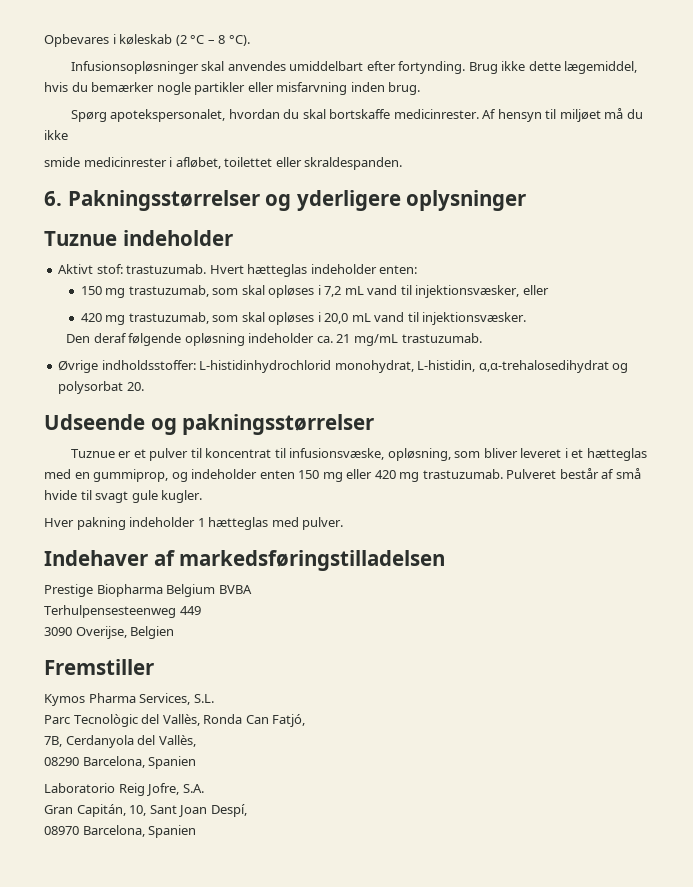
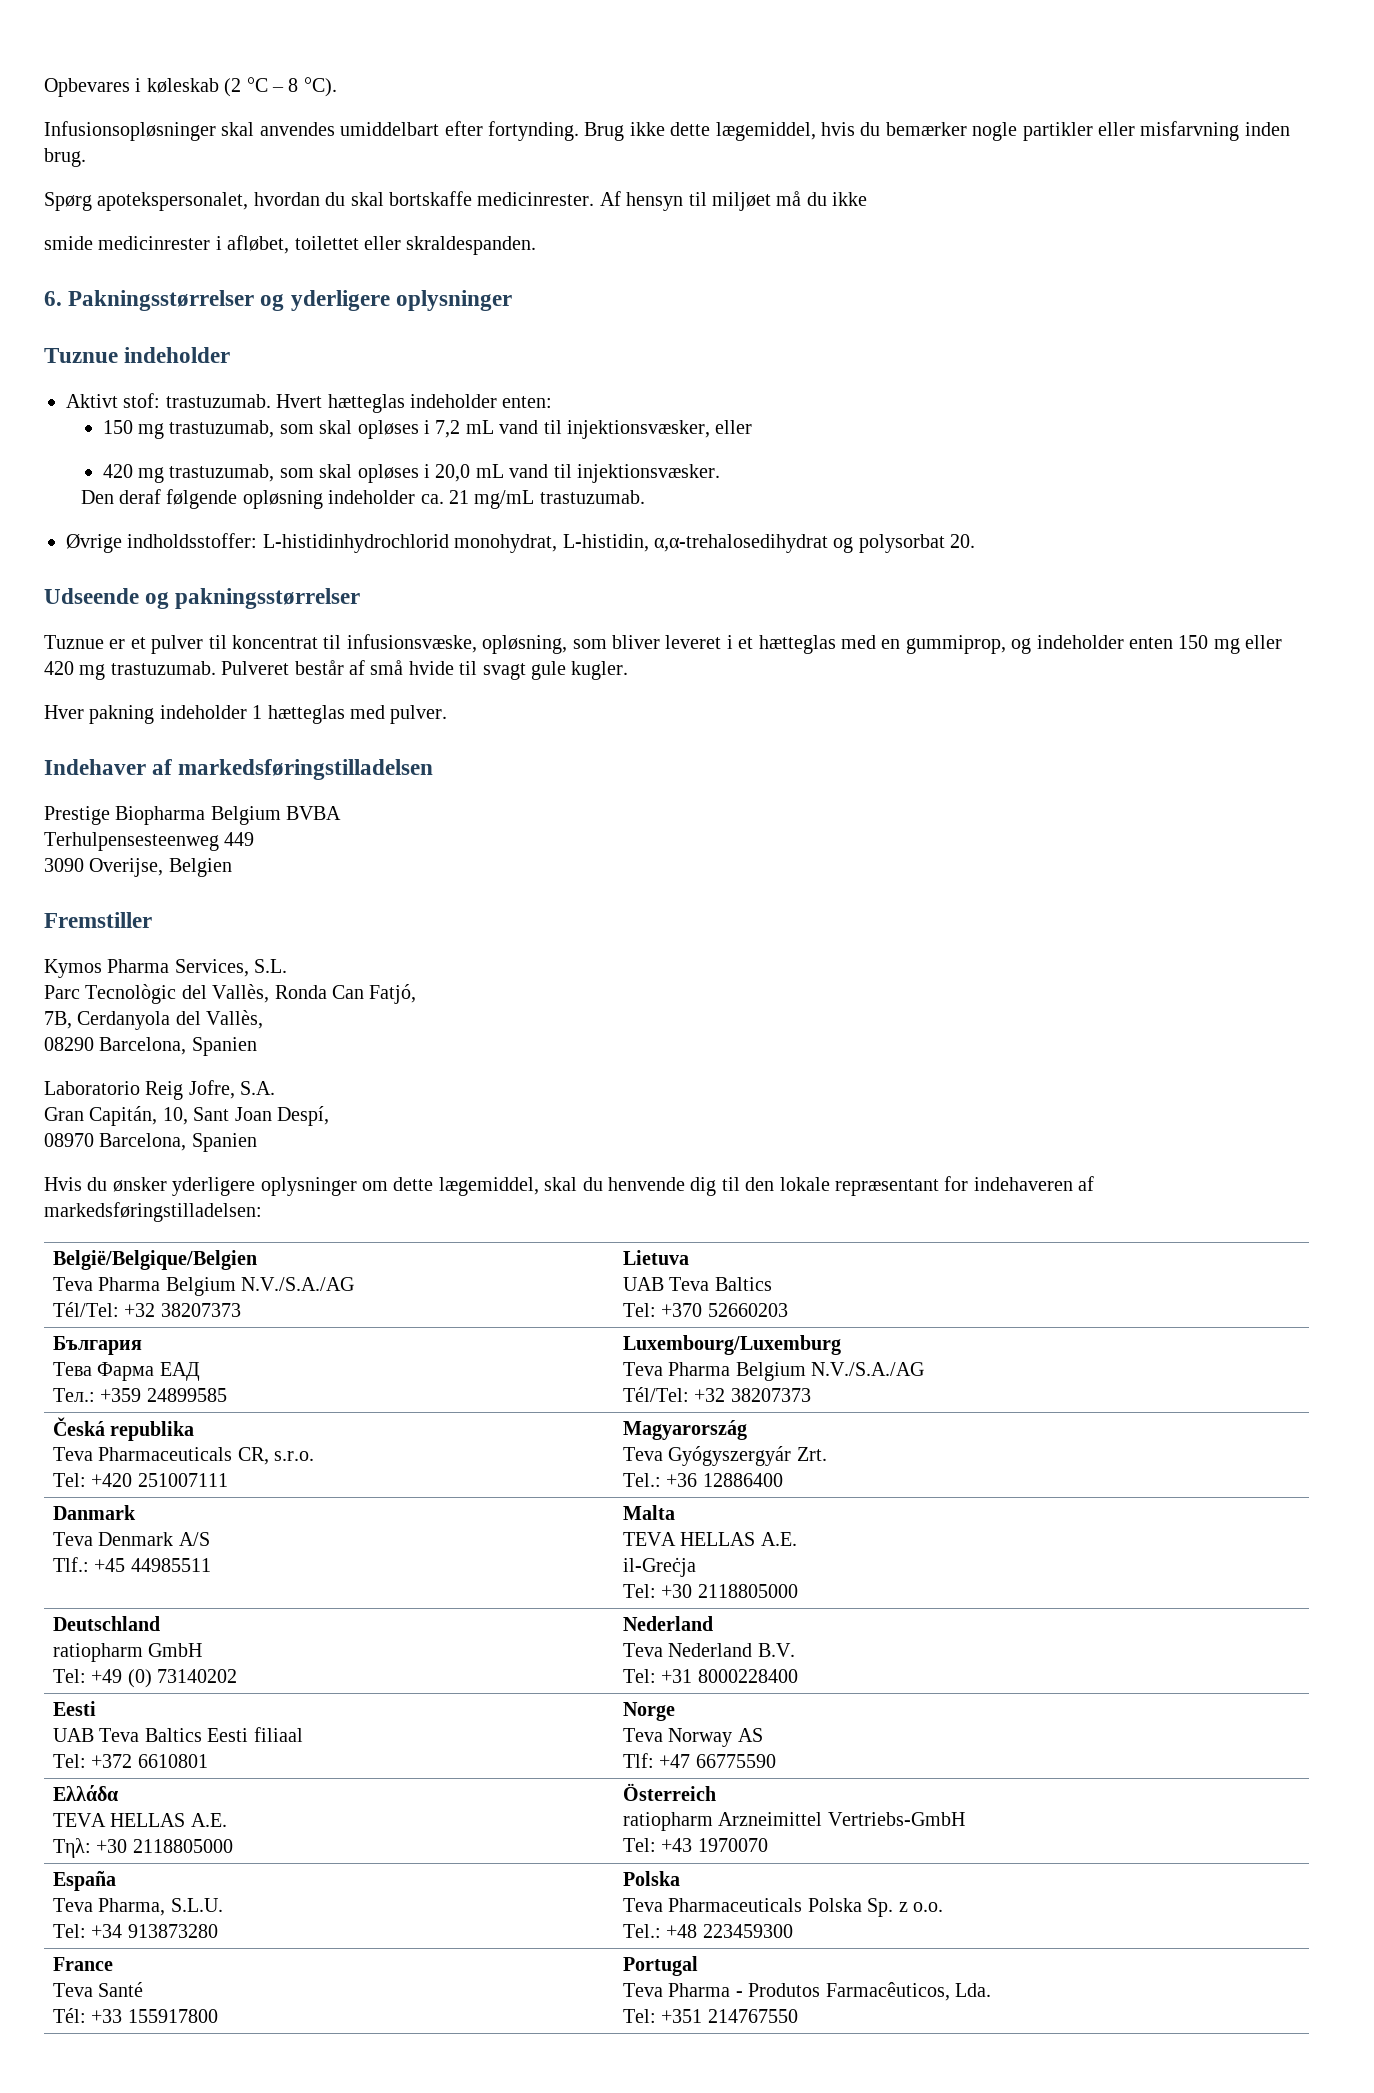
(197, 831) none -> [44,1176,1095,1196] [44,1202,262,1222] [52,1250,257,1270] [52,1277,355,1296] [52,1302,241,1317] [622,1250,689,1265] [622,1277,772,1291] [622,1303,788,1317] [52,1336,142,1355] [52,1362,200,1381] [52,1388,227,1402] [622,1335,841,1355] [622,1362,925,1381] [622,1387,811,1402] [52,1417,195,1441] [52,1447,315,1465] [52,1473,228,1487] [622,1420,747,1440] [622,1446,827,1466] [622,1473,783,1487] [52,1505,136,1520] [52,1532,210,1546] [52,1557,211,1572] [622,1505,675,1520] [622,1532,797,1546] [622,1557,696,1577] [622,1584,798,1598] [52,1616,160,1631] [52,1643,203,1662] [52,1669,238,1688] [622,1616,713,1631] [622,1643,795,1657] [622,1669,798,1683] [52,1701,96,1716] [52,1727,303,1742] [52,1754,208,1768] [622,1702,675,1721] [622,1728,763,1747] [622,1753,776,1768] [52,1785,118,1801] [52,1813,227,1827] [52,1838,233,1858] [622,1783,716,1801] [622,1812,965,1831] [622,1838,768,1852] [52,1871,116,1891] [52,1898,223,1916] [52,1924,218,1938] [622,1871,680,1886] [622,1898,943,1917] [622,1924,793,1938] [52,1957,113,1971] [52,1982,144,1997] [52,2008,218,2023] [622,1956,698,1976] [622,1982,991,2001] [622,2009,798,2023] // Hvis du ønsker yderligere oplysninger om dette lægemiddel, skal du henvende dig til den lokale repræsentant for indehaveren af markedsføringstilladelsen: // België/Belgique/Belgien // Teva Pharma Belgium N.V./S.A./AG // Tél/Tel: +32 38207373 | Lietuva // UAB Teva Baltics // Tel: +370 52660203 // България // Тева Фарма ЕАД // Teл.: +359 24899585 | Luxembourg/Luxemburg // Teva Pharma Belgium N.V./S.A./AG // Tél/Tel: +32 38207373 // Česká republika // Teva Pharmaceuticals CR, s.r.o. // Tel: +420 251007111 | Magyarország // Teva Gyógyszergyár Zrt. // Tel.: +36 12886400 // Danmark // Teva Denmark A/S // Tlf.: +45 44985511 | Malta // TEVA HELLAS Α.Ε. // il-Greċja // Tel: +30 2118805000 // Deutschland // ratiopharm GmbH // Tel: +49 (0) 73140202 | Nederland // Teva Nederland B.V. // Tel: +31 8000228400 // Eesti // UAB Teva Baltics Eesti filiaal // Tel: +372 6610801 | Norge // Teva Norway AS // Tlf: +47 66775590 // Ελλάδα // TEVA HELLAS Α.Ε. // Τηλ: +30 2118805000 | Österreich // ratiopharm Arzneimittel Vertriebs-GmbH // Tel: +43 1970070 // España // Teva Pharma, S.L.U. // Tel: +34 913873280 | Polska // Teva Pharmaceuticals Polska Sp. z o.o. // Tel.: +48 223459300 // France // Teva Santé // Tél: +33 155917800 | Portugal // Teva Pharma - Produtos Farmacêuticos, Lda. // Tel: +351 214767550

